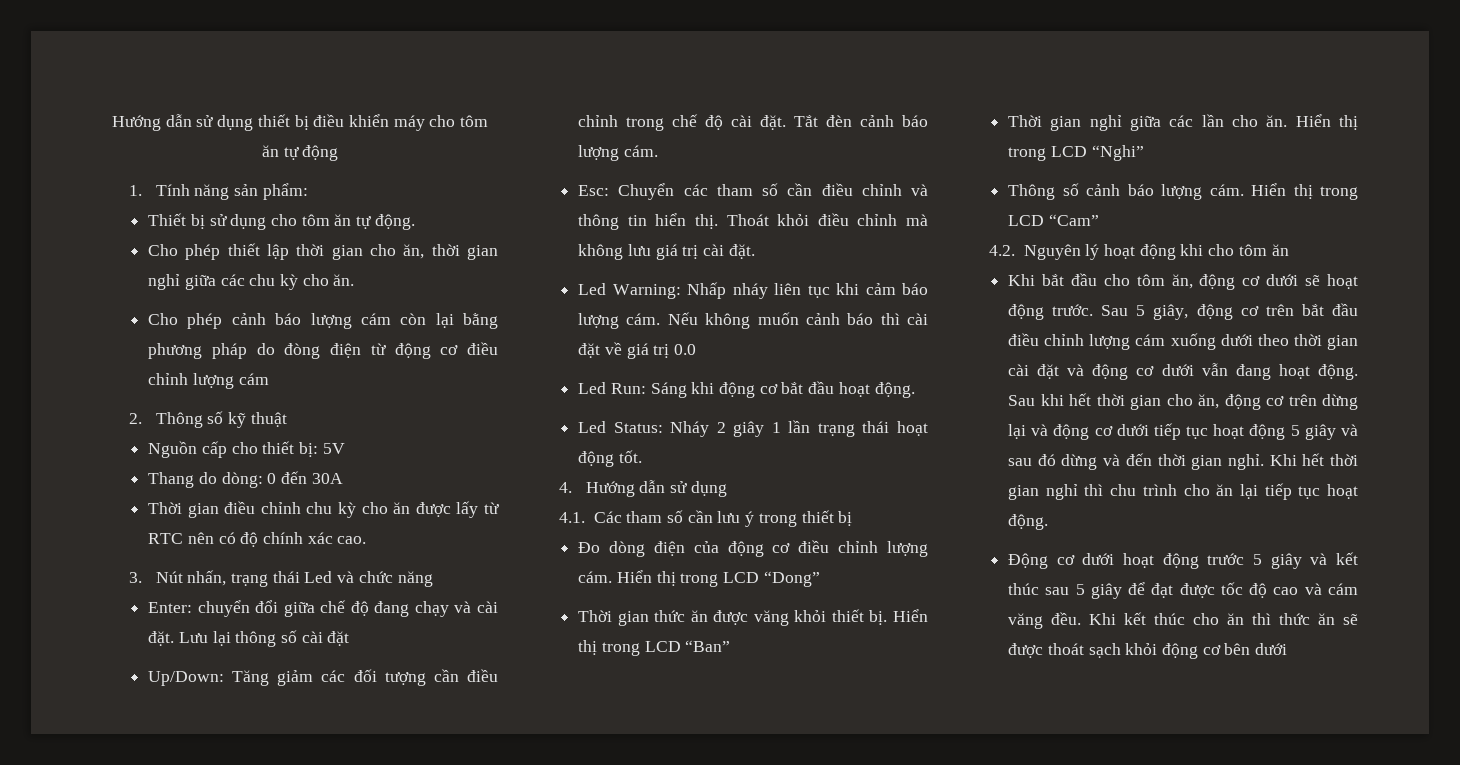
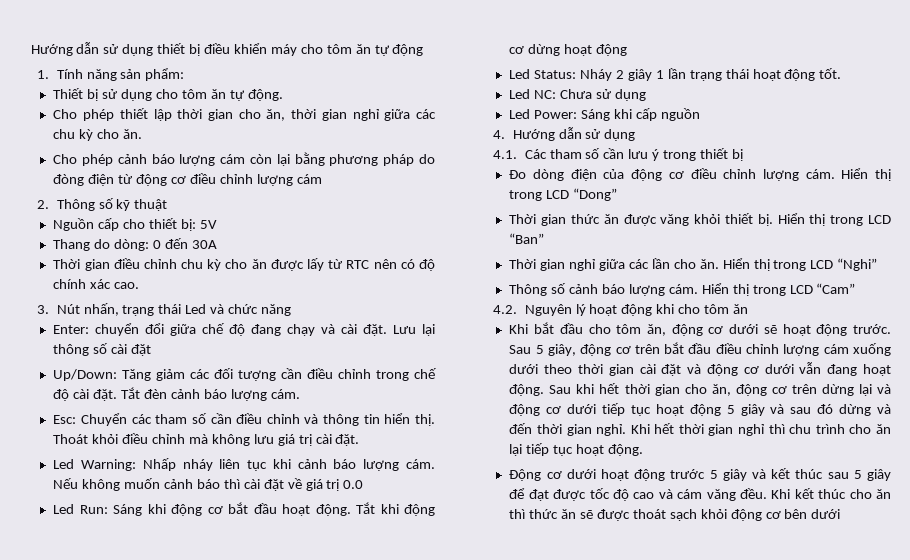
[865,283,896,295] cảm -> [297,459,327,469] cảnh
(915, 390) none -> [356,502,436,516] [509,44,628,56] Tắt khi động cơ dừng hoạt động
(642, 456) none -> [509,89,646,101] [509,108,700,121] // Led NC: Chưa sử dụng // Led Power: Sáng khi cấp nguồn

